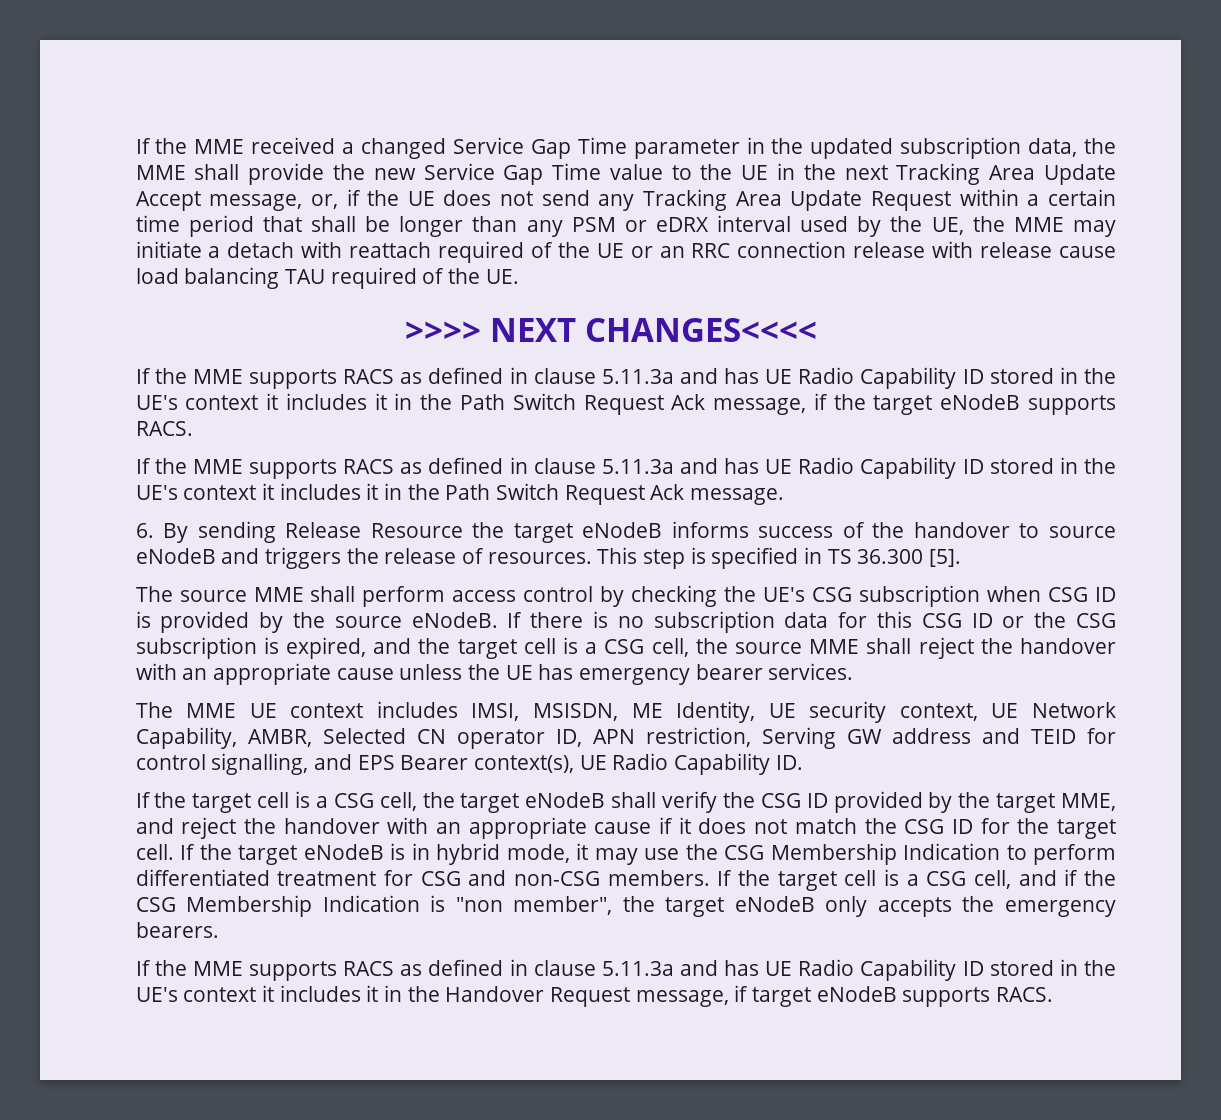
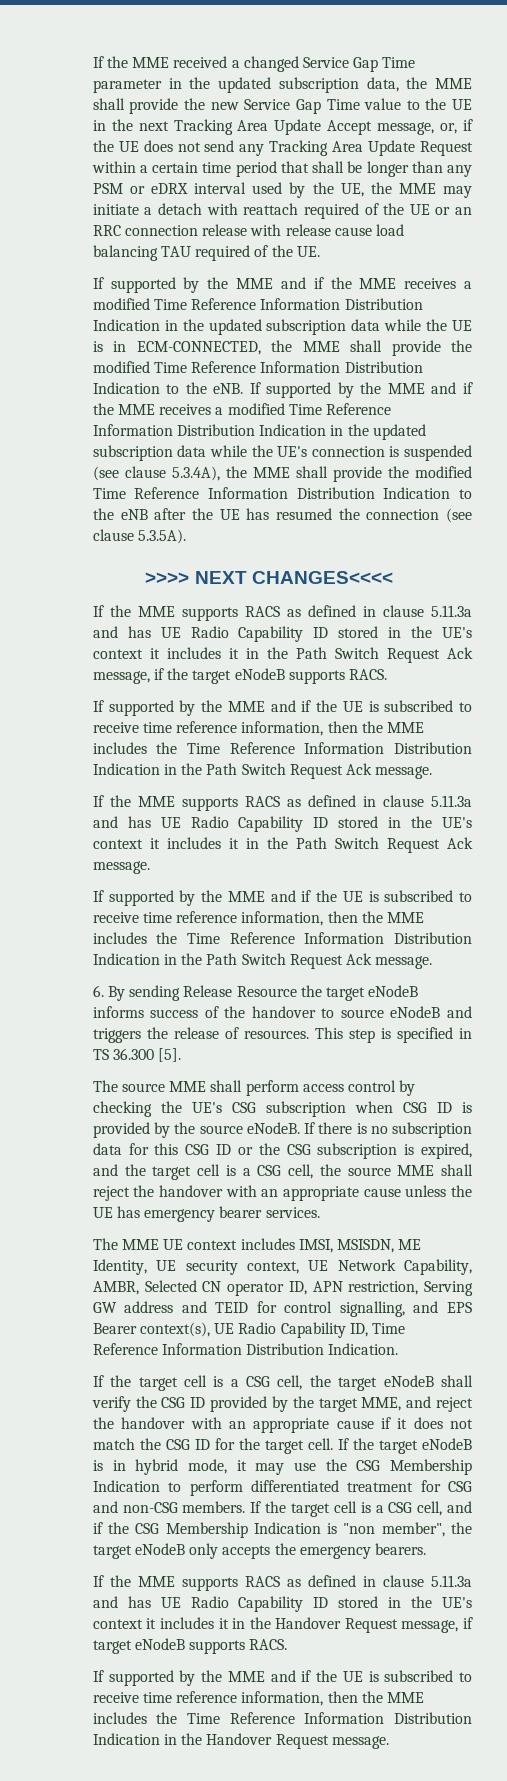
(519, 276) none -> [92,277,472,293] [92,298,423,310] [92,319,473,335] [92,340,472,356] [92,361,423,373] [92,382,473,398] [92,403,391,415] [92,424,426,440] [92,445,472,461] [92,466,473,482] [92,487,472,499] [92,508,472,523] [92,529,186,544] // If supported by the MME and if the MME receives a modified Time Reference Information Distribution Indication in the updated subscription data while the UE is in ECM-CONNECTED, the MME shall provide the modified Time Reference Information Distribution Indication to the eNB. If supported by the MME and if the MME receives a modified Time Reference Information Distribution Indication in the updated subscription data while the UE's connection is suspended (see clause 5.3.4A), the MME shall provide the modified Time Reference Information Distribution Indication to the eNB after the UE has resumed the connection (see clause 5.3.5A).
(193, 428) none -> [92,700,472,716] [92,721,424,736] [92,742,472,754] [92,763,433,779] // If supported by the MME and if the UE is subscribed to receive time reference information, then the MME includes the Time Reference Information Distribution Indication in the Path Switch Request Ack message.
(784, 496) none -> [92,890,472,906] [92,911,424,926] [92,932,472,944] [92,953,433,969] // If supported by the MME and if the UE is subscribed to receive time reference information, then the MME includes the Time Reference Information Distribution Indication in the Path Switch Request Ack message.
[775,755,803,770] ID. -> [349,1323,405,1337] [92,1343,399,1355] ID, Time Reference Information Distribution Indication.
(1053, 994) none -> [92,1670,472,1686] [92,1691,424,1706] [92,1712,472,1724] [92,1733,389,1749] // If supported by the MME and if the UE is subscribed to receive time reference information, then the MME includes the Time Reference Information Distribution Indication in the Handover Request message.

